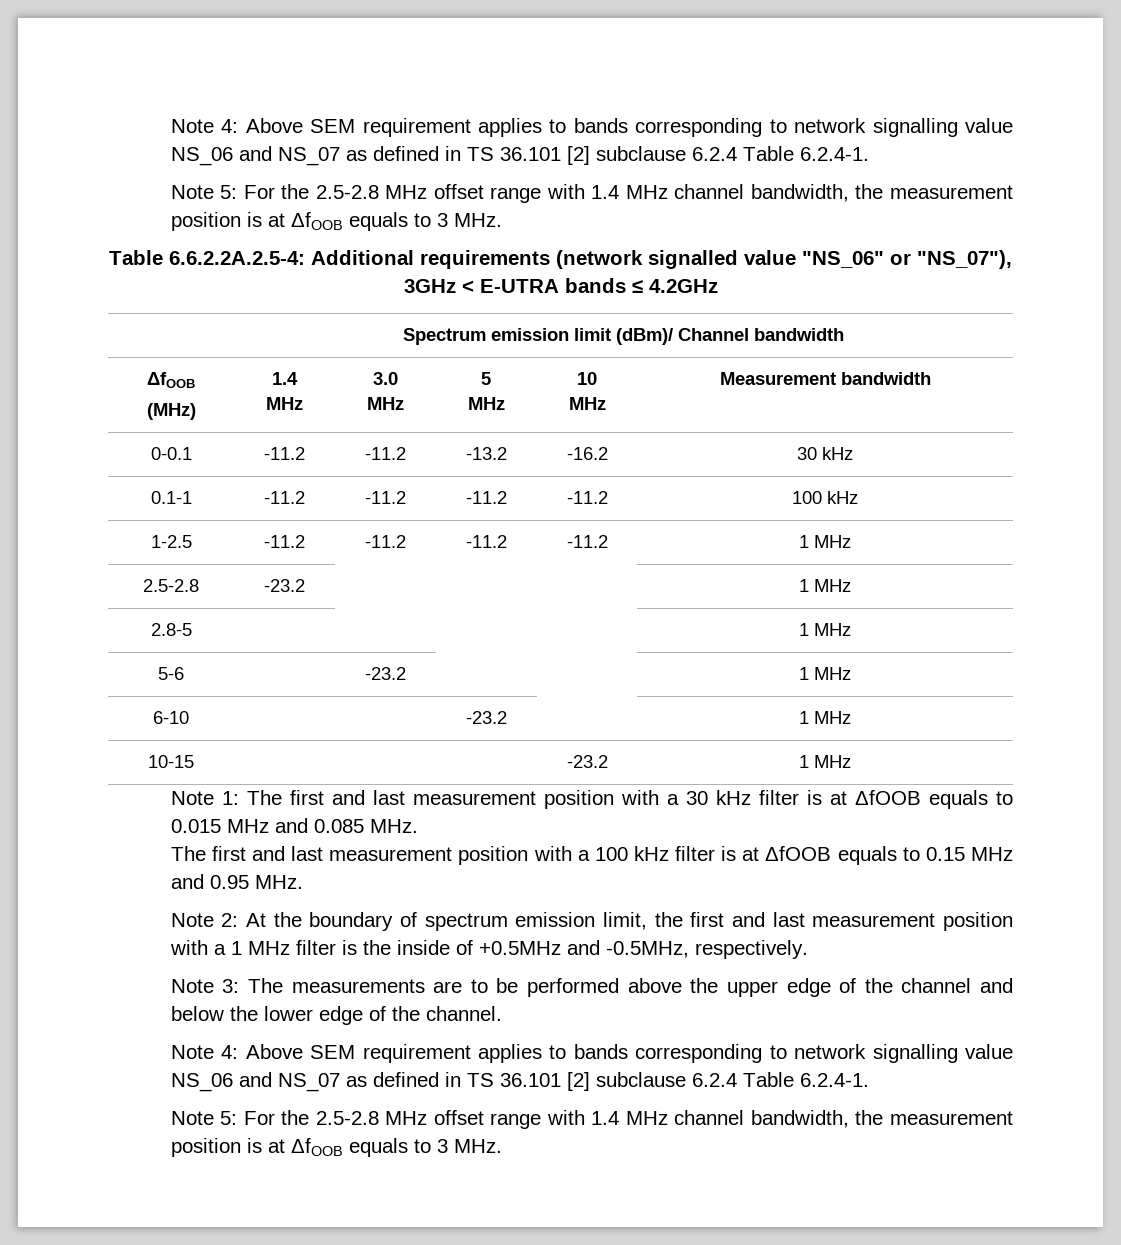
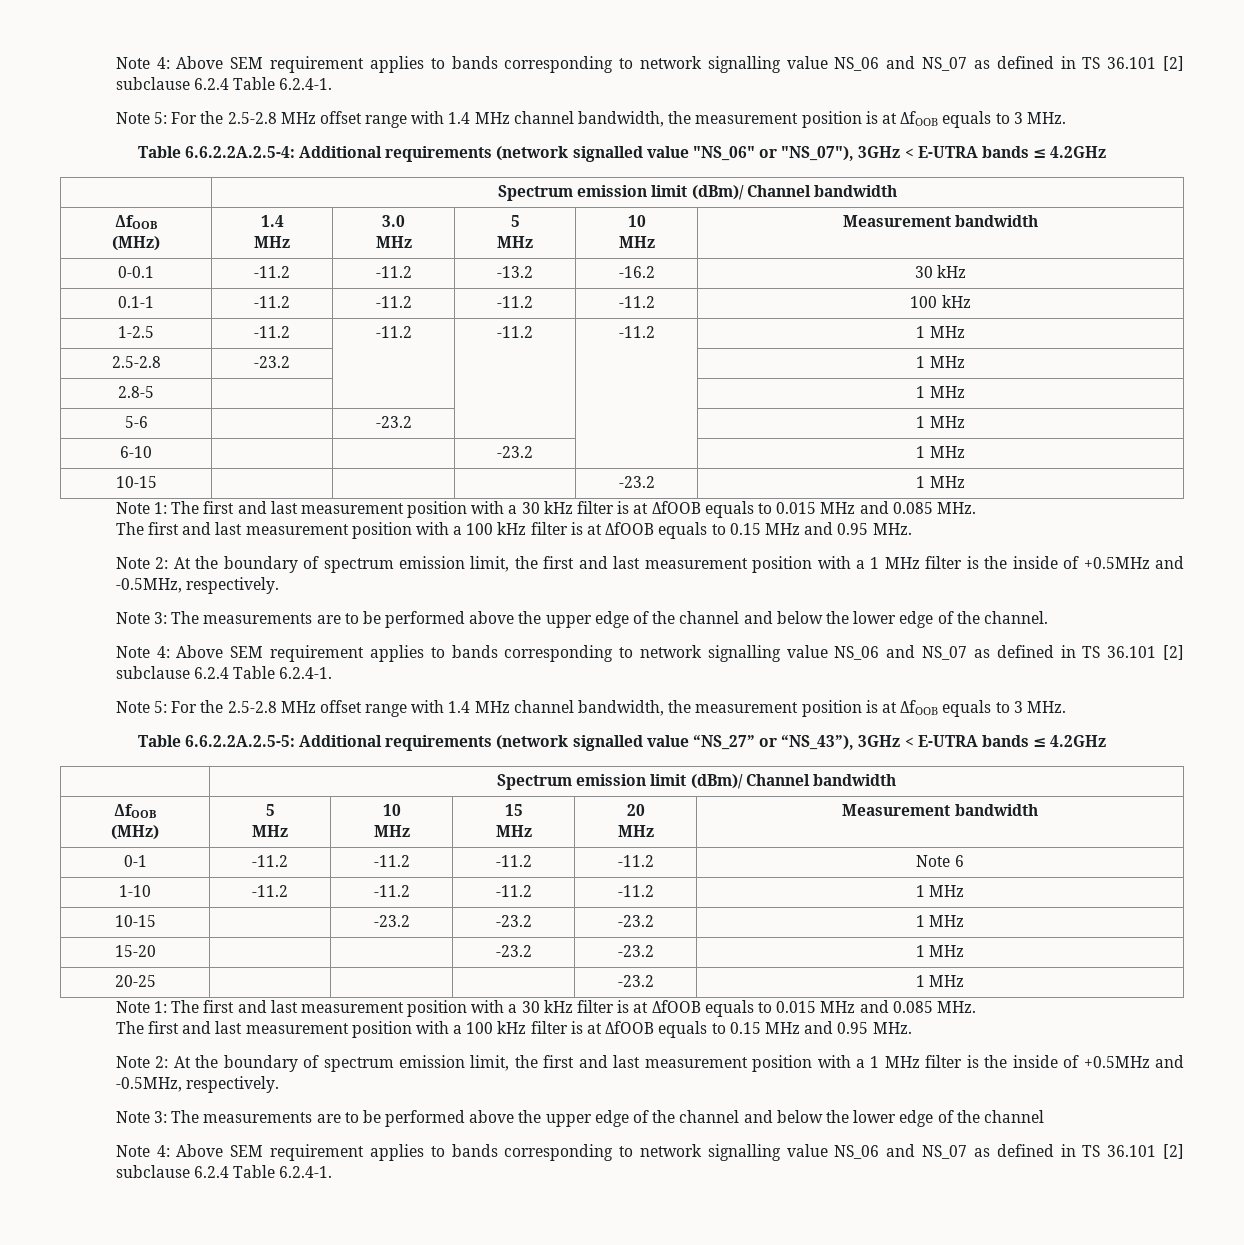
(502, 1146) none -> [137,735,1107,751] [497,774,896,790] [114,804,156,818] [111,825,159,840] [265,804,275,816] [252,825,288,837] [382,804,401,816] [373,825,410,837] [504,804,523,816] [495,825,532,837] [626,804,645,816] [617,825,654,837] [842,804,1038,816] [123,855,147,867] [252,855,288,867] [373,855,410,867] [495,855,532,867] [617,855,654,867] [916,855,964,867] [119,885,151,897] [252,885,288,897] [373,885,410,897] [495,885,532,897] [617,885,654,897] [915,885,965,897] [114,915,156,927] [373,915,410,927] [495,915,532,927] [617,915,654,927] [915,915,965,927] [114,945,156,957] [495,945,532,957] [617,945,654,957] [915,945,965,957] [114,975,156,987] [617,975,654,987] [915,975,965,987] [115,1000,976,1017] [115,1021,912,1038] [115,1055,1185,1072] [115,1076,280,1093] [115,1110,1044,1127] [115,1144,1184,1161] [115,1165,333,1178] // Table 6.6.2.2A.2.5-5: Additional requirements (network signalled value “NS_27” or “NS_43”), 3GHz < E-UTRA bands ≤ 4.2GHz // | Spectrum emission limit (dBm)/ Channel bandwidth // ΔfOOB // (MHz) | 5 // MHz | 10 // MHz | 15 // MHz | 20 // MHz | Measurement bandwidth // 0-1 | -11.2 | -11.2 | -11.2 | -11.2 | Note 6 // 1-10 | -11.2 | -11.2 | -11.2 | -11.2 | 1 MHz // 10-15 | | -23.2 | -23.2 | -23.2 | 1 MHz // 15-20 | | | -23.2 | -23.2 | 1 MHz // 20-25 | | | | -23.2 | 1 MHz // Note 1: The first and last measurement position with a 30 kHz filter is at ΔfOOB equals to 0.015 MHz and 0.085 MHz. // The first and last measurement position with a 100 kHz filter is at ΔfOOB equals to 0.15 MHz and 0.95 MHz. // Note 2: At the boundary of spectrum emission limit, the first and last measurement position with a 1 MHz filter is the inside of +0.5MHz and -0.5MHz, respectively. // Note 3: The measurements are to be performed above the upper edge of the channel and below the lower edge of the channel // Note 4: Above SEM requirement applies to bands corresponding to network signalling value NS_06 and NS_07 as defined in TS 36.101 [2] subclause 6.2.4 Table 6.2.4-1.

